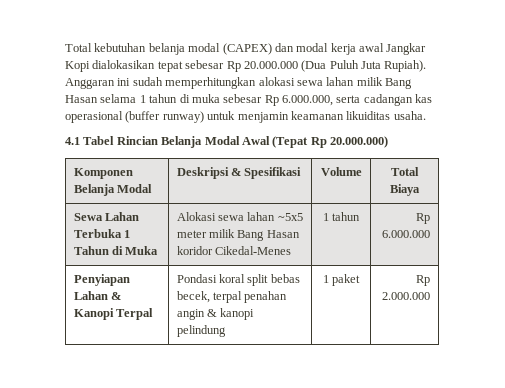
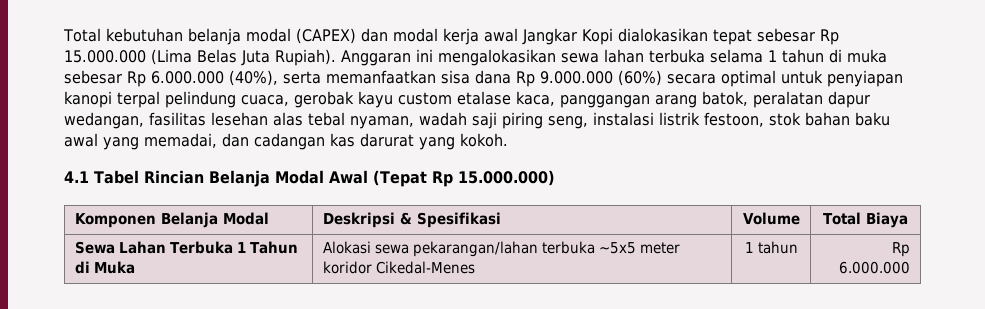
[243,60,359,72] 20.000.000 (Dua Puluh -> [64,49,237,65] 15.000.000 (Lima Belas
[132,77,412,89] [65,95,98,103] sudah memperhitungkan alokasi sewa lahan milik Bang Hasan -> [438,49,705,66] mengalokasikan sewa lahan terbuka
[282,94,433,106] [65,111,426,123] 6.000.000, serta cadangan kas operasional (buffer runway) untuk menjamin keamanan likuiditas usaha. -> [151,70,903,87] [64,91,870,108] [64,112,890,129] [64,133,508,150] 6.000.000 (40%), serta memanfaatkan sisa dana Rp 9.000.000 (60%) secara optimal untuk penyiapan kanopi terpal pelindung cuaca, gerobak kayu custom etalase kaca, panggangan arang batok, peralatan dapur wedangan, fasilitas lesehan alas tebal nyaman, wadah saji piring seng, instalasi listrik festoon, stok bahan baku awal yang memadai, dan cadangan kas darurat yang kokoh.
[330,136,388,148] 20.000.000) -> [457,170,555,186] 15.000.000)
[247,212,303,221] [176,229,300,241] lahan ~5x5 meter milik Bang Hasan -> [412,241,680,257] pekarangan/lahan terbuka ~5x5 meter
[73,274,130,286] [73,291,121,300] [73,308,153,320] [176,274,300,286] [176,291,288,303] [176,308,255,320] [176,325,226,337] [322,274,361,286] [416,275,431,286] [382,292,431,300] // Penyiapan Lahan & Kanopi Terpal | Pondasi koral split bebas becek, terpal penahan angin & kanopi pelindung | 1 paket | Rp 2.000.000 -> (911, 267) none

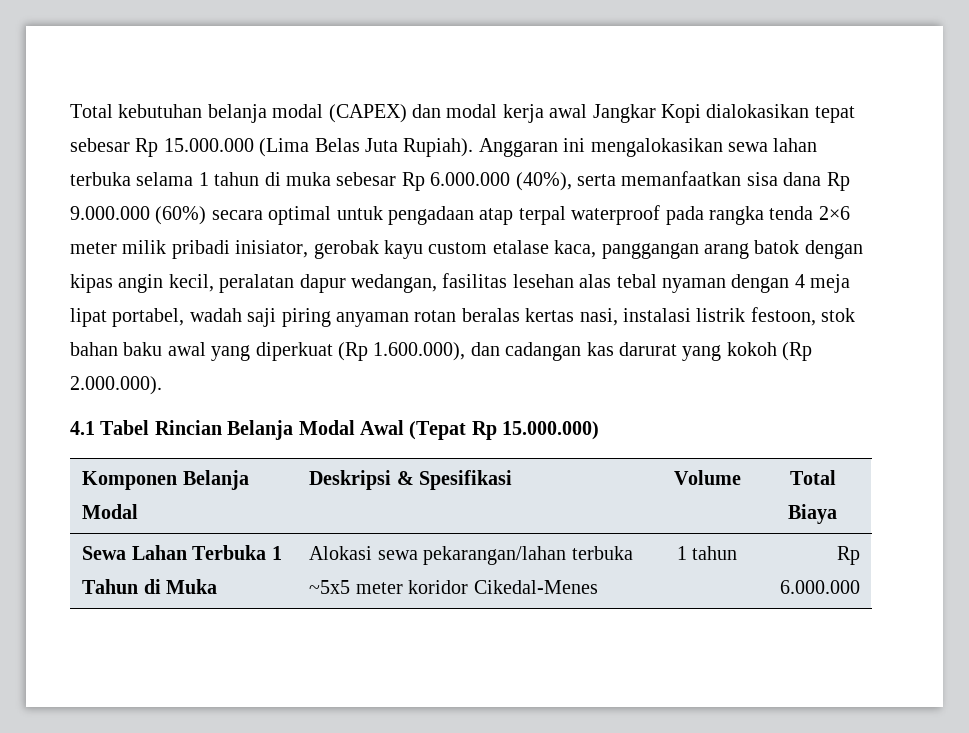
[827,70,903,87] [64,91,289,108] penyiapan kanopi terpal pelindung cuaca, -> [388,205,850,225] [70,240,309,259] pengadaan atap terpal waterproof pada rangka tenda 2×6 meter milik pribadi inisiator,
[702,91,748,106] batok, -> [754,240,863,259] [70,274,214,293] batok dengan kipas angin kecil,
[350,112,588,129] nyaman, wadah saji piring seng, -> [661,274,851,293] [70,308,618,327] nyaman dengan 4 meja lipat portabel, wadah saji piring anyaman rotan beralas kertas nasi,
[144,133,217,148] memadai, -> [255,342,466,361] diperkuat (Rp 1.600.000),
[460,133,508,147] kokoh. -> [726,342,813,361] [70,376,162,395] kokoh (Rp 2.000.000).

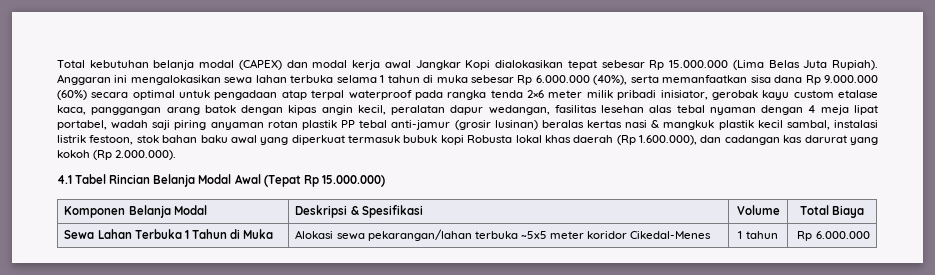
[461,308,618,326] beralas kertas nasi, -> [301,120,830,130] plastik PP tebal anti-jamur (grosir lusinan) beralas kertas nasi & mangkuk plastik kecil sambal,
(333, 351) none -> [348,135,614,145] termasuk bubuk kopi Robusta lokal khas daerah

